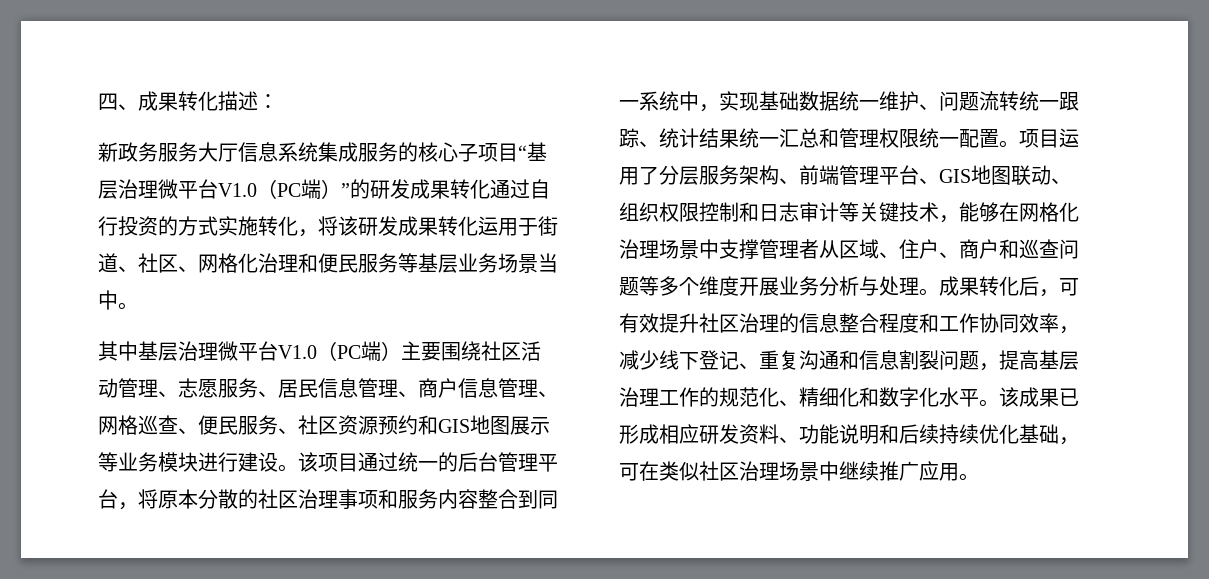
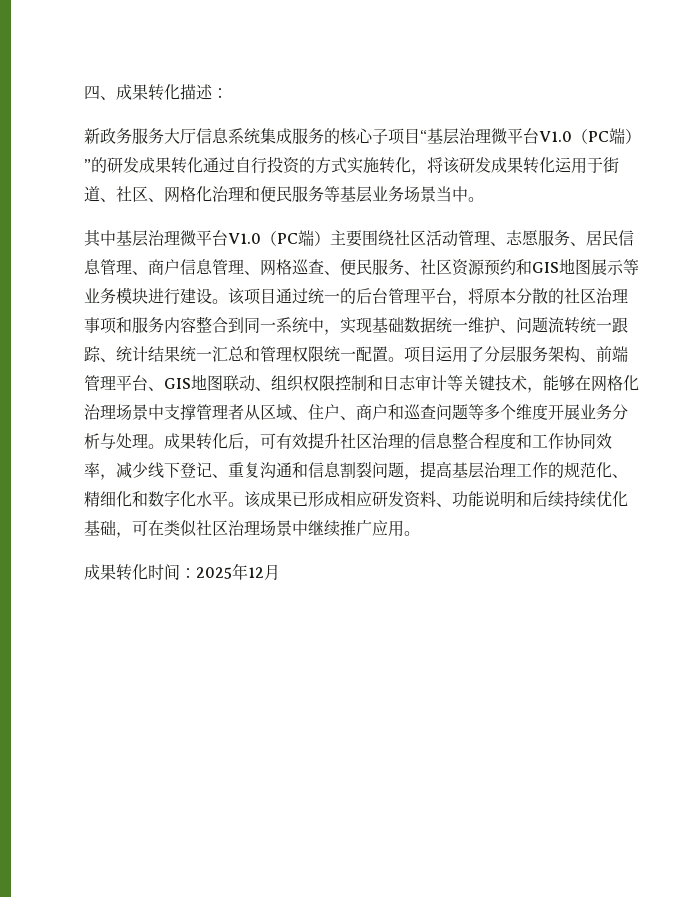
(979, 477) none -> [84,563,280,581] // 成果转化时间：2025年12月

